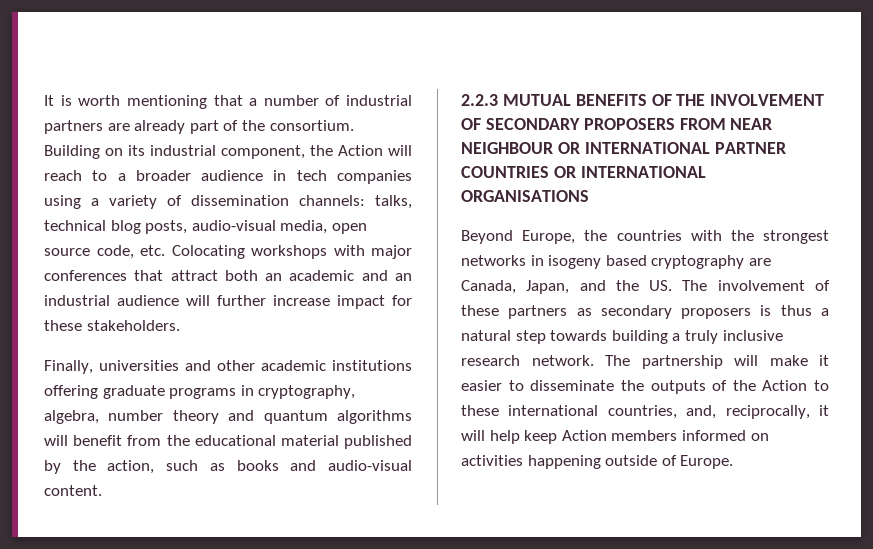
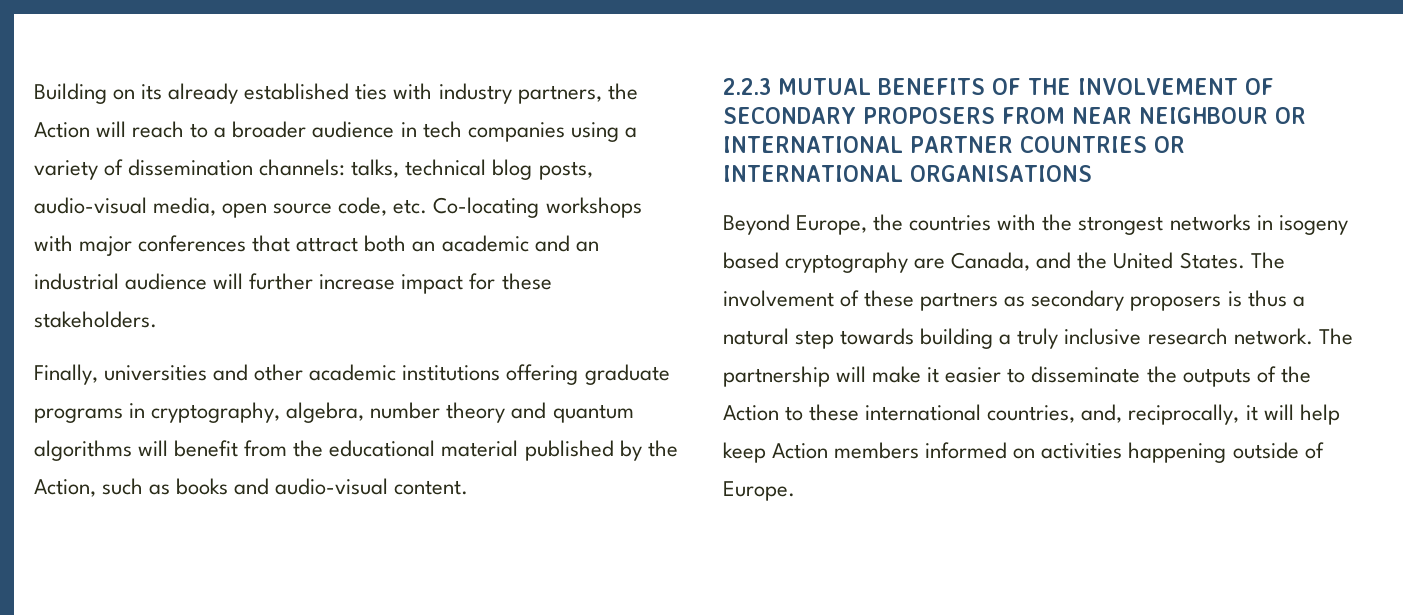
[44,95,412,109] [44,120,354,134] [44,145,305,159] It is worth mentioning that a number of industrial partners are already part of the consortium. Building on its industrial component, -> [34,83,602,104] Building on its already established ties with industry partners,
[171,245,245,259] Colocating -> [433,197,540,218] Co-locating
[107,460,155,474] action, -> [34,479,96,497] Action,
[526,280,570,294] Japan, -> (1031, 261) none
[649,280,673,291] US. -> [1113,252,1245,269] United States.

